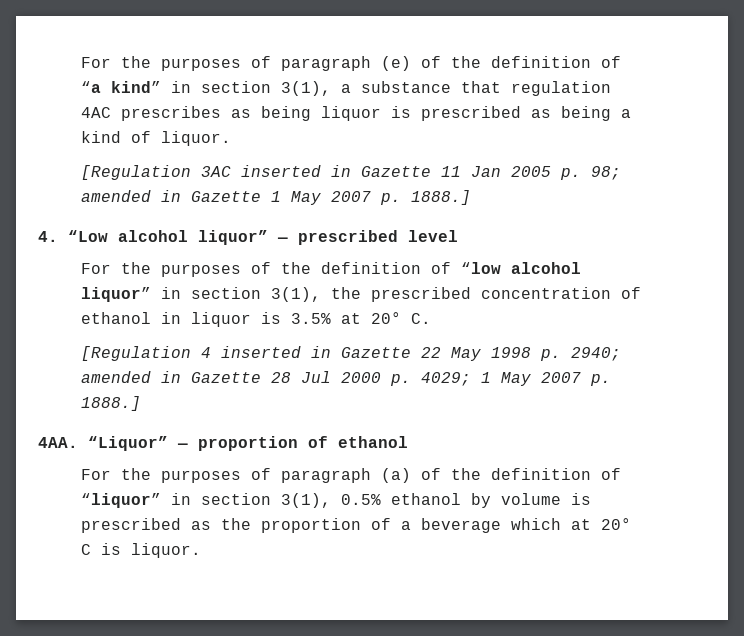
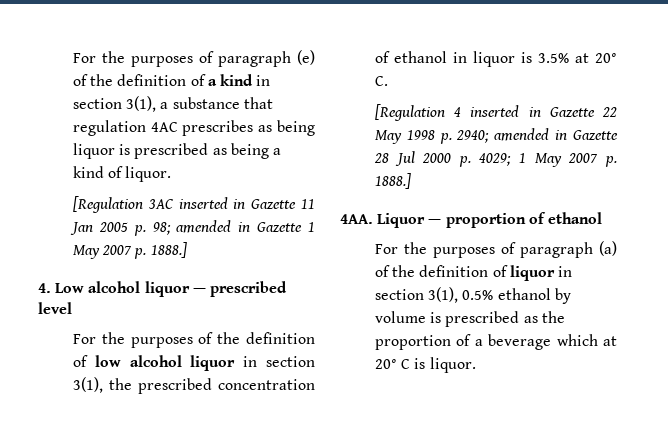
[80,81,161,93] “a kind” -> [207,74,253,86] a kind
[68,230,268,245] “Low alcohol liquor” -> [55,281,190,297] Low alcohol liquor
[460,262,581,274] [80,287,151,302] “low alcohol liquor” -> [94,355,236,371] low alcohol liquor
[88,436,168,451] “Liquor” -> [377,213,426,228] Liquor
[80,493,161,508] “liquor” -> [509,265,555,281] liquor

